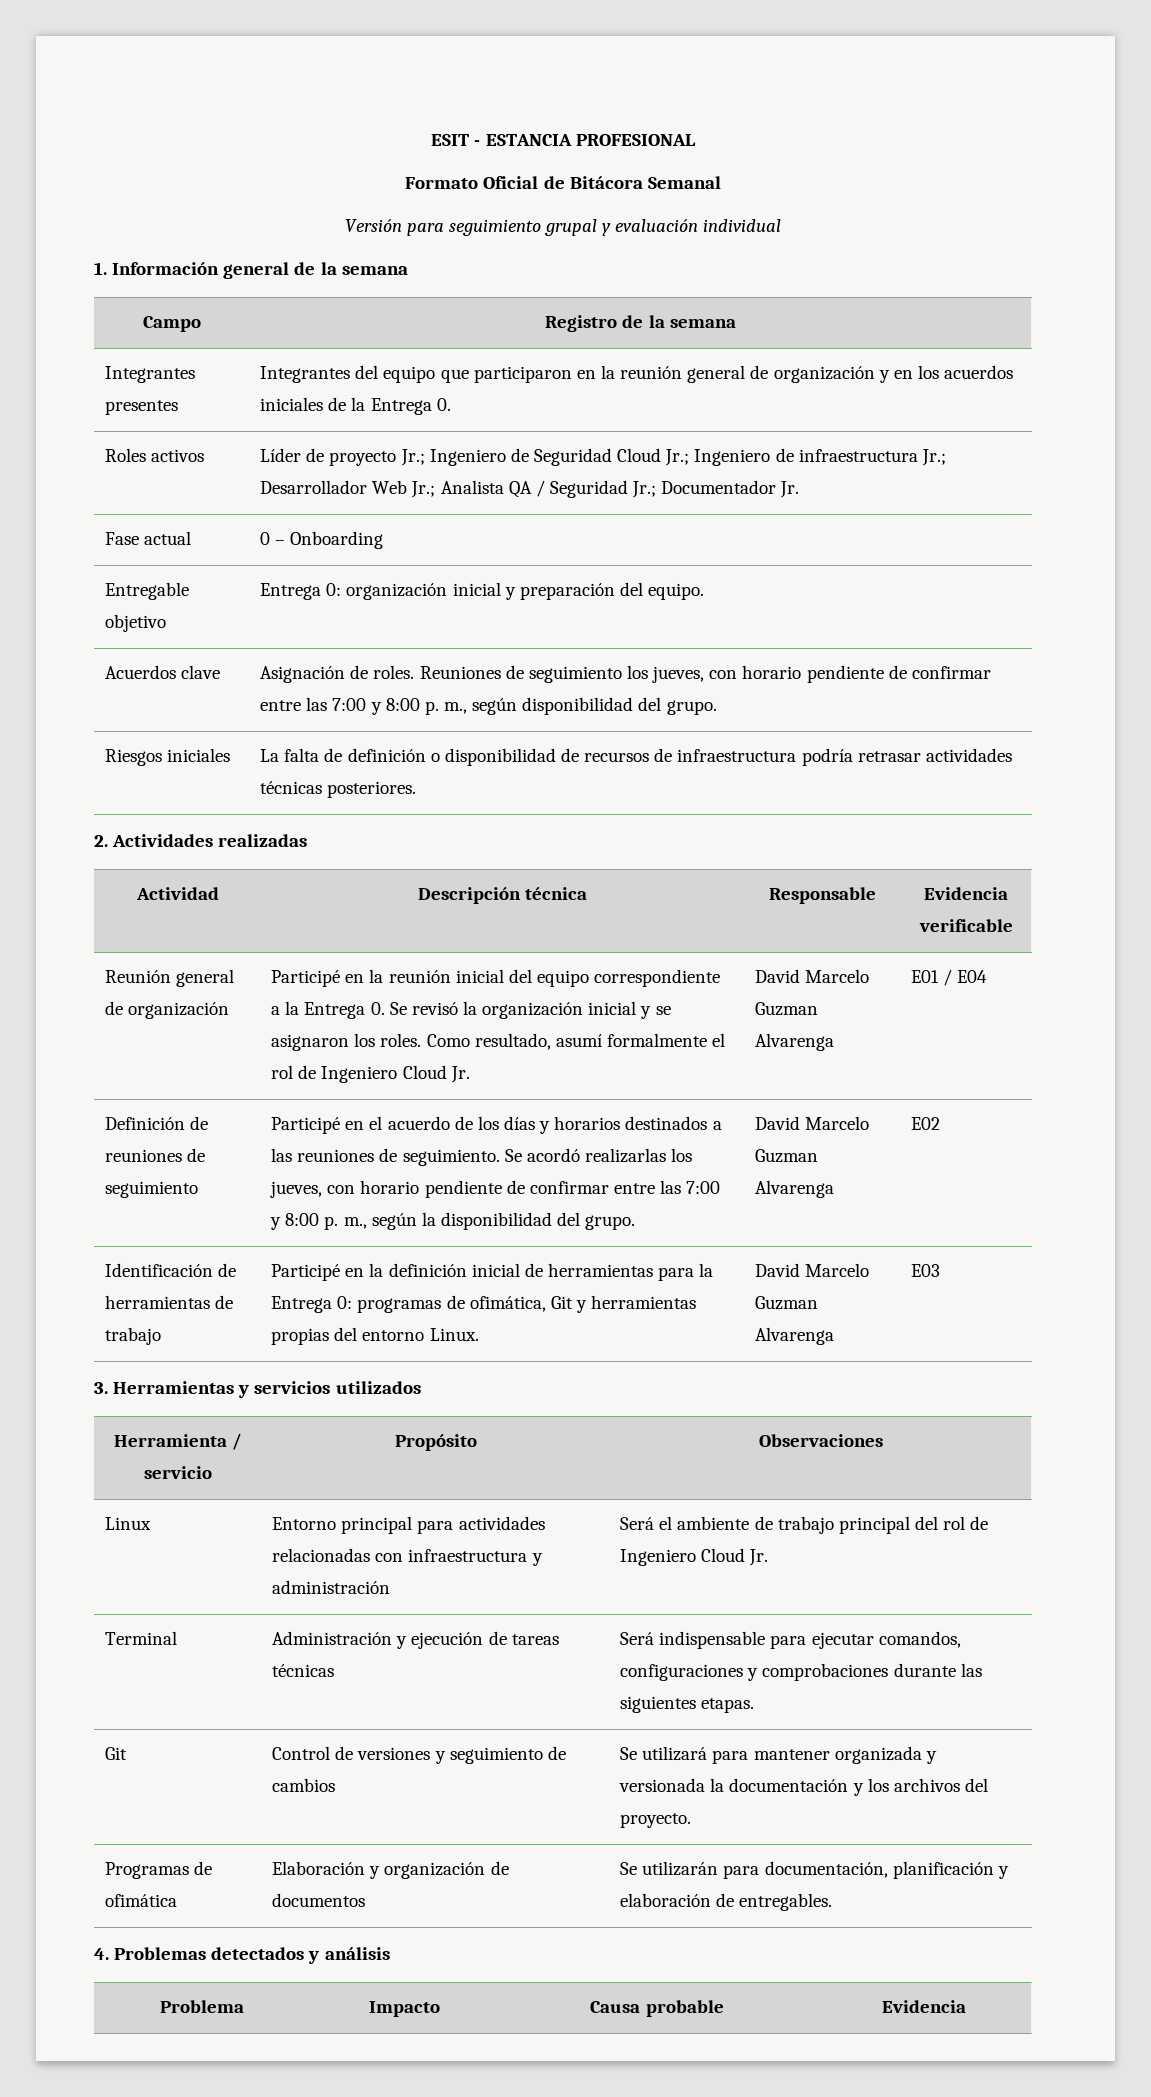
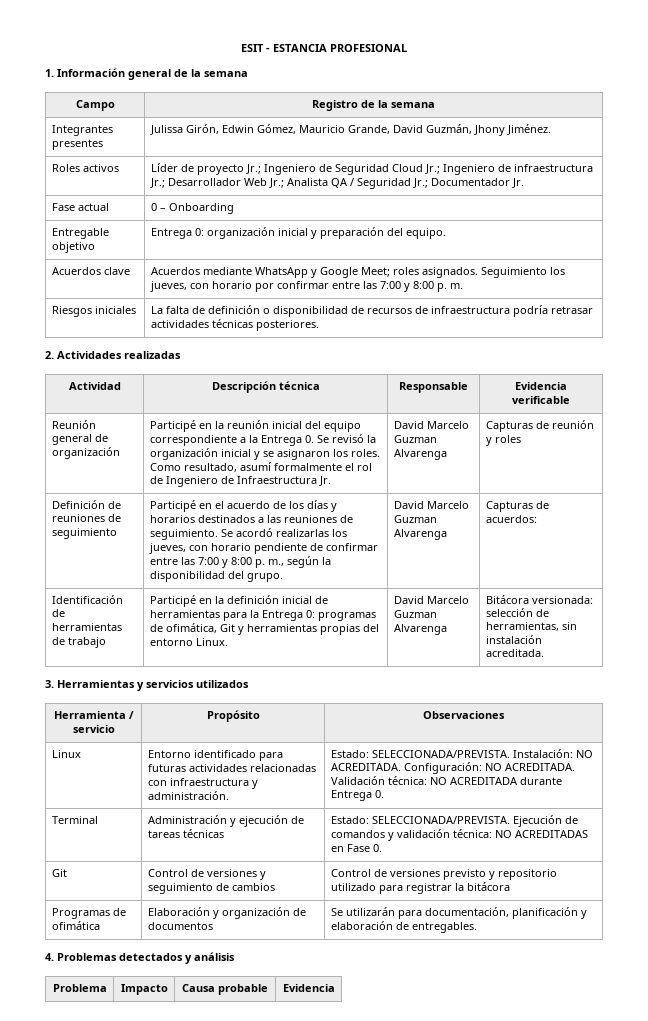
[405,176,721,189] [344,219,782,236] // Formato Oficial de Bitácora Semanal // Versión para seguimiento grupal y evaluación individual -> (407, 48) none
[260,365,1014,383] [260,397,451,415] Integrantes del equipo que participaron en la reunión general de organización y en los acuerdos iniciales de la Entrega 0. -> [149,124,551,136] Julissa Girón, Edwin Gómez, Mauricio Grande, David Guzmán, Jhony Jiménez.
[260,665,991,683] [260,697,717,715] Asignación de roles. Reuniones de seguimiento los jueves, con horario pendiente de confirmar entre las 7:00 y 8:00 p. m., según disponibilidad del grupo. -> [150,267,565,278] [149,281,463,292] Acuerdos mediante WhatsApp y Google Meet; roles asignados. Seguimiento los jueves, con horario por confirmar entre las 7:00 y 8:00 p. m.
[402,1065,447,1079] Cloud -> [220,476,317,484] de Infraestructura
[911,969,988,986] E01 / E04 -> [485,420,594,432] [485,435,521,446] Capturas de reunión y roles
[911,1117,941,1130] E02 -> [485,501,549,512] [485,515,537,523] Capturas de acuerdos:
[911,1264,941,1277] E03 -> [485,595,593,604] [485,608,549,617] [485,622,577,631] [485,635,542,644] [485,649,544,657] Bitácora versionada: selección de herramientas, sin instalación acreditada.
[341,1516,454,1534] principal para -> [193,750,283,761] [147,764,186,772] identificado para futuras
[272,1580,391,1594] [620,1516,989,1534] [620,1548,769,1566] administración | Será el ambiente de trabajo principal del rol de Ingeniero Cloud Jr. -> [147,791,229,800] [330,749,593,758] [330,762,575,774] [330,776,562,785] [330,790,384,801] administración. | Estado: SELECCIONADA/PREVISTA. Instalación: NO ACREDITADA. Configuración: NO ACREDITADA. Validación técnica: NO ACREDITADA durante Entrega 0.
[620,1631,961,1649] [620,1663,982,1681] [620,1696,755,1713] Será indispensable para ejecutar comandos, configuraciones y comprobaciones durante las siguientes etapas. -> [330,815,578,827] [330,829,588,841] [330,844,382,852] Estado: SELECCIONADA/PREVISTA. Ejecución de comandos y validación técnica: NO ACREDITADAS en Fase 0.
[620,1746,937,1764] [619,1778,988,1796] [620,1813,692,1828] Se utilizará para mantener organizada y versionada la documentación y los archivos del proyecto. -> [330,869,557,880] [330,882,510,894] Control de versiones previsto y repositorio utilizado para registrar la bitácora

